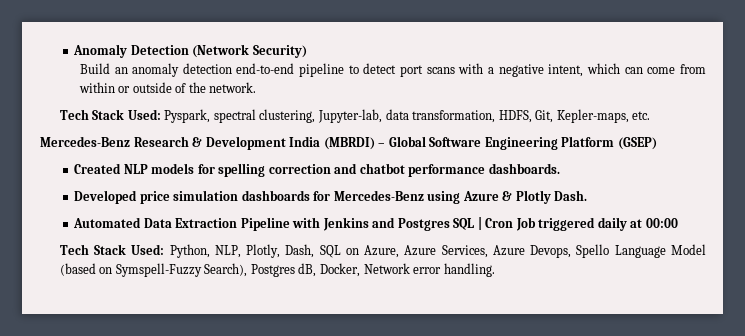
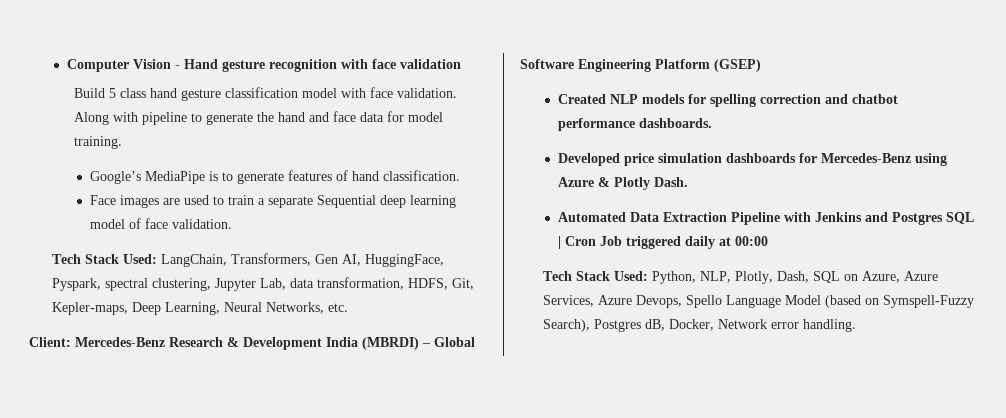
[73,44,307,58] [79,63,706,77] [78,82,257,93] [59,109,161,120] Anomaly Detection (Network Security) // Build an anomaly detection end-to-end pipeline to detect port scans with a negative intent, which can come from within or outside of the network. // Tech Stack Used: -> [67,59,462,72] [74,87,458,101] [74,111,444,125] [74,136,123,149] [89,170,460,184] [89,195,456,208] [89,218,232,229] [51,253,444,267] Computer Vision - Hand gesture recognition with face validation // Build 5 class hand gesture classification model with face validation. Along with pipeline to generate the hand and face data for model training. // Google’s MediaPipe is to generate features of hand classification. // Face images are used to train a separate Sequential deep learning model of face validation. // Tech Stack Used: LangChain, Transformers, Gen AI, HuggingFace,
[317,109,382,123] Jupyter-lab, -> [214,278,286,291] Jupyter Lab,
(629, 116) none -> [131,302,324,315] Deep Learning, Neural Networks,
(651, 115) none -> [29,337,71,347] Client:

